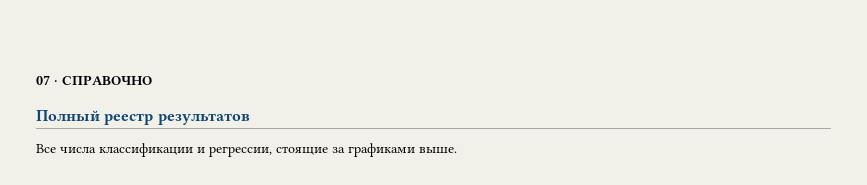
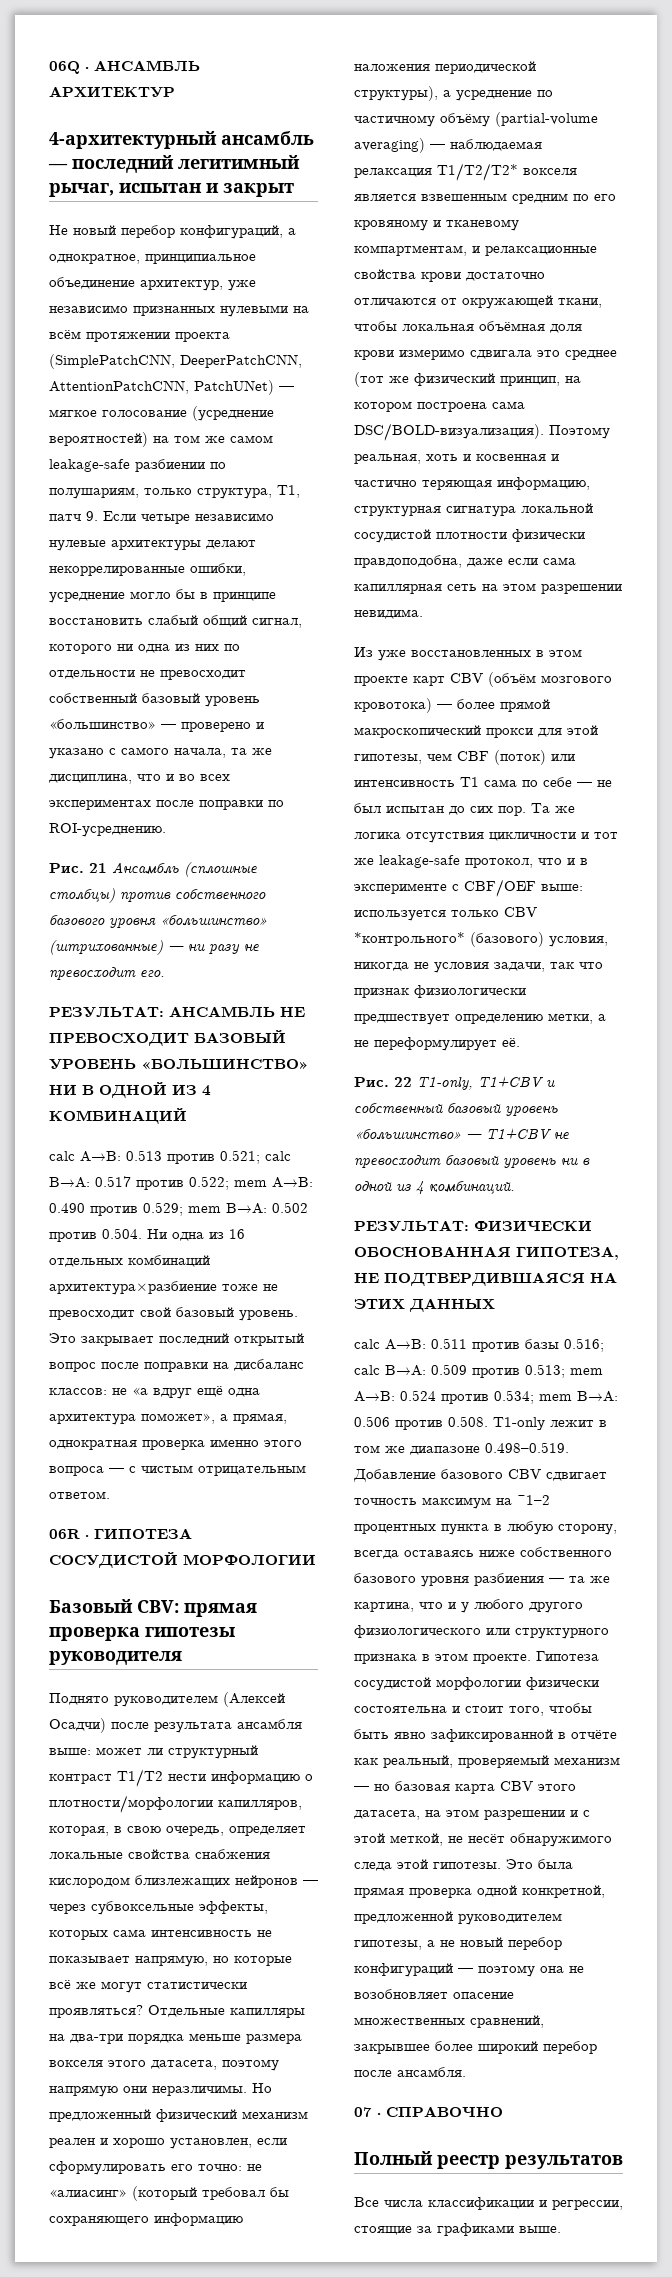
(36, 80) none -> [49,60,200,74] [49,86,175,98] [49,131,314,149] [48,155,300,173] [49,183,294,197] [49,225,296,239] [49,254,256,264] [49,277,256,291] [49,305,309,317] [49,330,230,342] [49,354,302,369] [49,380,294,395] [49,406,274,421] [49,432,273,447] [49,459,226,472] [49,485,300,499] [49,511,274,524] [49,540,256,551] [49,563,246,576] [49,589,276,603] [49,615,302,628] [49,644,240,654] [49,670,246,680] [49,693,260,707] [49,719,264,732] [49,747,272,759] [49,774,230,784] [49,799,284,810] [49,823,166,837] [49,862,257,877] [49,888,266,903] [49,914,267,929] [49,940,259,955] [49,967,165,981] [49,1006,305,1018] [49,1030,286,1046] [49,1058,309,1070] [49,1082,211,1098] [49,1108,187,1124] [49,1150,291,1164] [49,1176,313,1190] [49,1202,308,1216] [49,1228,245,1242] [49,1255,210,1267] [49,1281,278,1295] [49,1307,298,1321] [49,1333,304,1346] [49,1359,304,1372] [49,1386,260,1399] [49,1413,287,1425] [49,1439,302,1450] [49,1465,306,1476] [49,1491,110,1499] [49,1528,192,1540] [49,1552,316,1568] [49,1599,257,1617] [49,1627,235,1641] [49,1651,182,1665] [49,1692,285,1707] [49,1718,302,1733] [49,1745,258,1759] [49,1769,313,1787] [49,1795,302,1813] [49,1826,306,1836] [49,1849,270,1859] [49,1875,318,1888] [49,1901,268,1915] [49,1929,272,1940] [49,1955,292,1967] [49,1980,247,1993] [49,2005,305,2018] [49,2033,302,2044] [49,2059,279,2071] [49,2083,272,2097] [49,2109,308,2122] [49,2138,287,2149] [49,2161,262,2175] [49,2186,289,2201] [49,2213,243,2226] [354,61,536,74] [354,86,553,101] [354,112,598,127] [354,138,542,153] [354,163,577,181] [354,193,616,204] [354,219,519,231] [354,245,597,256] [354,269,545,282] [354,295,602,309] [354,321,582,333] [354,349,617,360] [354,372,581,387] [354,401,525,412] [354,423,610,441] [354,454,559,464] [354,477,590,490] [354,503,593,517] [354,529,585,543] [354,555,576,568] [354,583,622,594] [354,609,423,619] [354,647,582,661] [354,672,612,687] [354,698,550,713] [354,725,598,738] [354,750,575,765] [354,777,612,787] [354,803,575,816] [354,832,618,843] [354,855,588,868] [354,879,583,897] [354,907,537,921] [354,932,608,947] [354,962,603,973] [354,985,526,998] [354,1013,606,1025] [354,1037,520,1051] [354,1076,555,1090] [354,1102,558,1117] [354,1128,569,1140] [354,1154,590,1169] [354,1180,515,1194] [354,1220,592,1232] [354,1246,619,1260] [354,1272,617,1286] [354,1298,495,1312] [354,1338,604,1352] [354,1364,603,1378] [354,1390,618,1404] [354,1416,607,1430] [354,1442,569,1455] [353,1469,607,1482] [354,1495,550,1509] [354,1521,617,1535] [354,1547,612,1559] [354,1573,610,1587] [354,1599,583,1613] [354,1625,609,1639] [354,1651,599,1664] [354,1677,599,1691] [354,1703,592,1716] [354,1729,617,1742] [354,1755,620,1768] [354,1781,576,1794] [354,1809,590,1820] [354,1833,612,1847] [354,1859,573,1871] [354,1885,605,1898] [354,1911,562,1925] [354,1937,562,1950] [354,1963,584,1977] [354,1989,514,1999] [354,2015,544,2028] [354,2041,597,2054] [354,2067,466,2077] 06Q · АНСАМБЛЬ АРХИТЕКТУР // 4-архитектурный ансамбль — последний легитимный рычаг, испытан и закрыт // Не новый перебор конфигураций, а однократное, принципиальное объединение архитектур, уже независимо признанных нулевыми на всём протяжении проекта (SimplePatchCNN, DeeperPatchCNN, AttentionPatchCNN, PatchUNet) — мягкое голосование (усреднение вероятностей) на том же самом leakage-safe разбиении по полушариям, только структура, T1, патч 9. Если четыре независимо нулевые архитектуры делают некоррелированные ошибки, усреднение могло бы в принципе восстановить слабый общий сигнал, которого ни одна из них по отдельности не превосходит собственный базовый уровень «большинство» — проверено и указано с самого начала, та же дисциплина, что и во всех экспериментах после поправки по ROI-усреднению. // Рис. 21 Ансамбль (сплошные столбцы) против собственного базового уровня «большинство» (штрихованные) — ни разу не превосходит его. // РЕЗУЛЬТАТ: АНСАМБЛЬ НЕ ПРЕВОСХОДИТ БАЗОВЫЙ УРОВЕНЬ «БОЛЬШИНСТВО» НИ В ОДНОЙ ИЗ 4 КОМБИНАЦИЙ // calc A→B: 0.513 против 0.521; calc B→A: 0.517 против 0.522; mem A→B: 0.490 против 0.529; mem B→A: 0.502 против 0.504. Ни одна из 16 отдельных комбинаций архитектура×разбиение тоже не превосходит свой базовый уровень. Это закрывает последний открытый вопрос после поправки на дисбаланс классов: не «а вдруг ещё одна архитектура поможет», а прямая, однократная проверка именно этого вопроса — с чистым отрицательным ответом. // 06R · ГИПОТЕЗА СОСУДИСТОЙ МОРФОЛОГИИ // Базовый CBV: прямая проверка гипотезы руководителя // Поднято руководителем (Алексей Осадчи) после результата ансамбля выше: может ли структурный контраст T1/T2 нести информацию о плотности/морфологии капилляров, которая, в свою очередь, определяет локальные свойства снабжения кислородом близлежащих нейронов — через субвоксельные эффекты, которых сама интенсивность не показывает напрямую, но которые всё же могут статистически проявляться? Отдельные капилляры на два-три порядка меньше размера вокселя этого датасета, поэтому напрямую они неразличимы. Но предложенный физический механизм реален и хорошо установлен, если сформулировать его точно: не «алиасинг» (который требовал бы сохраняющего информацию наложения периодической структуры), а усреднение по частичному объёму (partial-volume averaging) — наблюдаемая релаксация T1/T2/T2* вокселя является взвешенным средним по его кровяному и тканевому компартментам, и релаксационные свойства крови достаточно отличаются от окружающей ткани, чтобы локальная объёмная доля крови измеримо сдвигала это среднее (тот же физический принцип, на котором построена сама DSC/BOLD-визуализация). Поэтому реальная, хоть и косвенная и частично теряющая информацию, структурная сигнатура локальной сосудистой плотности физически правдоподобна, даже если сама капиллярная сеть на этом разрешении невидима. // Из уже восстановленных в этом проекте карт CBV (объём мозгового кровотока) — более прямой макроскопический прокси для этой гипотезы, чем CBF (поток) или интенсивность T1 сама по себе — не был испытан до сих пор. Та же логика отсутствия цикличности и тот же leakage-safe протокол, что и в эксперименте с CBF/OEF выше: используется только CBV *контрольного* (базового) условия, никогда не условия задачи, так что признак физиологически предшествует определению метки, а не переформулирует её. // Рис. 22 T1-only, T1+CBV и собственный базовый уровень «большинство» — T1+CBV не превосходит базовый уровень ни в одной из 4 комбинаций. // РЕЗУЛЬТАТ: ФИЗИЧЕСКИ ОБОСНОВАННАЯ ГИПОТЕЗА, НЕ ПОДТВЕРДИВШАЯСЯ НА ЭТИХ ДАННЫХ // calc A→B: 0.511 против базы 0.516; calc B→A: 0.509 против 0.513; mem A→B: 0.524 против 0.534; mem B→A: 0.506 против 0.508. T1-only лежит в том же диапазоне 0.498–0.519. Добавление базового CBV сдвигает точность максимум на ~1–2 процентных пункта в любую сторону, всегда оставаясь ниже собственного базового уровня разбиения — та же картина, что и у любого другого физиологического или структурного признака в этом проекте. Гипотеза сосудистой морфологии физически состоятельна и стоит того, чтобы быть явно зафиксированной в отчёте как реальный, проверяемый механизм — но базовая карта CBV этого датасета, на этом разрешении и с этой меткой, не несёт обнаружимого следа этой гипотезы. Это была прямая проверка одной конкретной, предложенной руководителем гипотезы, а не новый перебор конфигураций — поэтому она не возобновляет опасение множественных сравнений, закрывшее более широкий перебор после ансамбля. //

